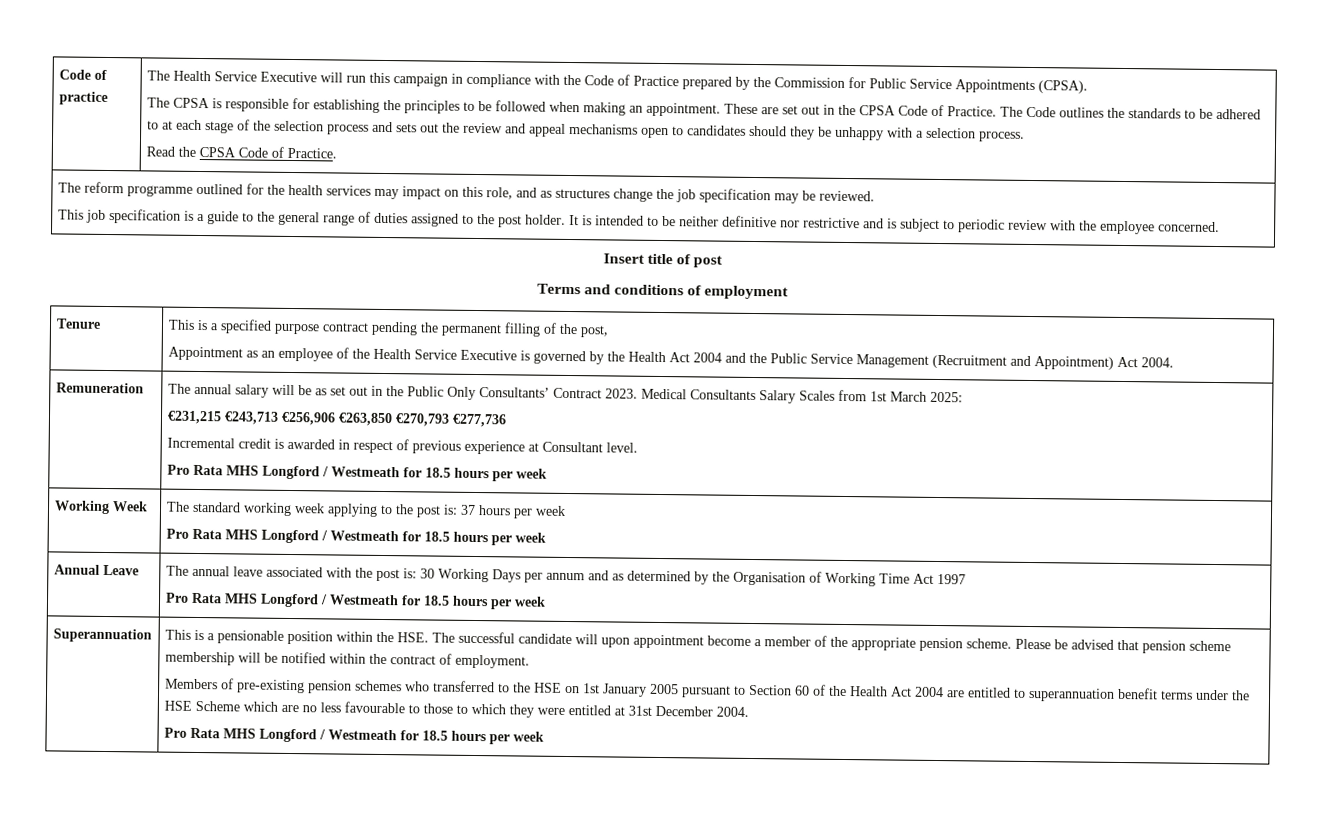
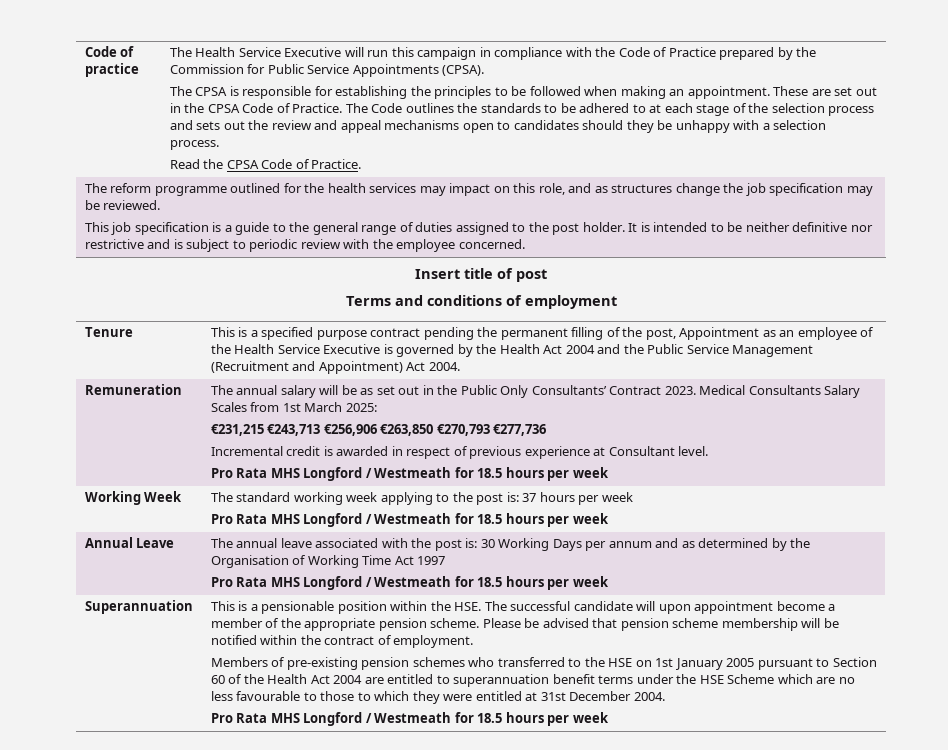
(609, 331) // -> (676, 334) none

